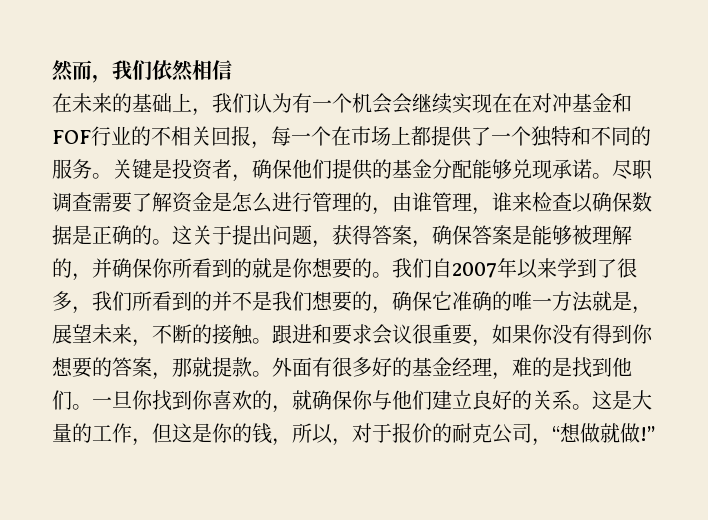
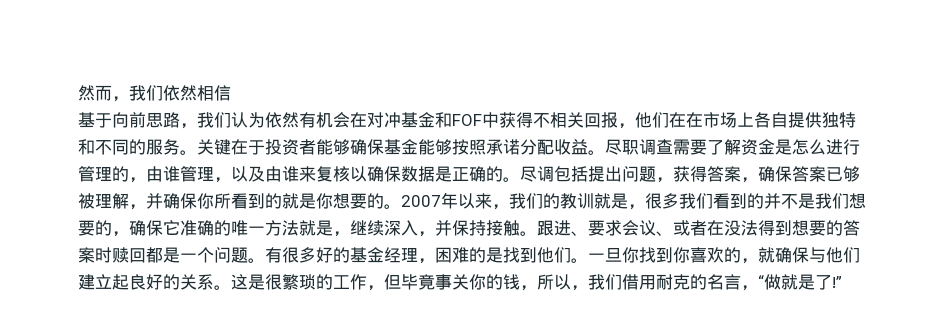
[52,93,512,116] 在未来的基础上，我们认为有一个机会会继续实现在 -> [78,112,350,129] 基于向前思路，我们认为依然有机会
[91,126,151,146] 行业的 -> [482,112,533,128] 中获得
[271,126,331,146] 每一个 -> [635,112,686,128] 他们在
[411,126,531,147] 都提供了一个 -> [754,112,822,128] 各自提供
[152,159,592,182] 是投资者，确保他们提供的基金分配能够兑现承诺 -> [231,139,588,155] 在于投资者能够确保基金能够按照承诺分配收益
[492,192,572,212] 谁来检查 -> [231,166,350,182] 以及由谁来复核
[172,225,232,245] 这关于 -> [520,166,588,182] 尽调包括
[512,225,552,245] 是能 -> [826,167,843,182] 已
[52,258,72,278] 的 -> (129, 201) none
[392,258,452,278] 我们自 -> (401, 206) none
[557,258,637,278] [52,291,152,314] 学到了很多，我们所 -> [492,193,713,210] ，我们的教训就是，很多我们
[52,324,212,347] 展望未来，不断的 -> [350,220,486,237] 继续深入，并保持
[312,324,332,344] 和 -> [571,231,588,236] 、
[412,324,653,347] [52,357,312,380] 很重要，如果你没有得到你想要的答案，那就提款。外面 -> [656,220,860,236] [78,247,265,263] 、或者在没法得到想要的答案时赎回都是一个问题。
(512, 376) none -> [435,247,452,263] 困
[352,390,373,410] 你 -> (809, 255) none
(472, 399) none -> [112,274,129,290] 起
[632,390,652,410] [52,423,72,442] 大量 -> [265,274,316,290] 很繁琐
[172,423,212,443] 这是 -> [401,274,469,290] 毕竟事关
[352,423,640,446] 对于报价的耐克公司，“想做就做 -> [588,274,832,291] 我们借用耐克的名言，“做就是了

